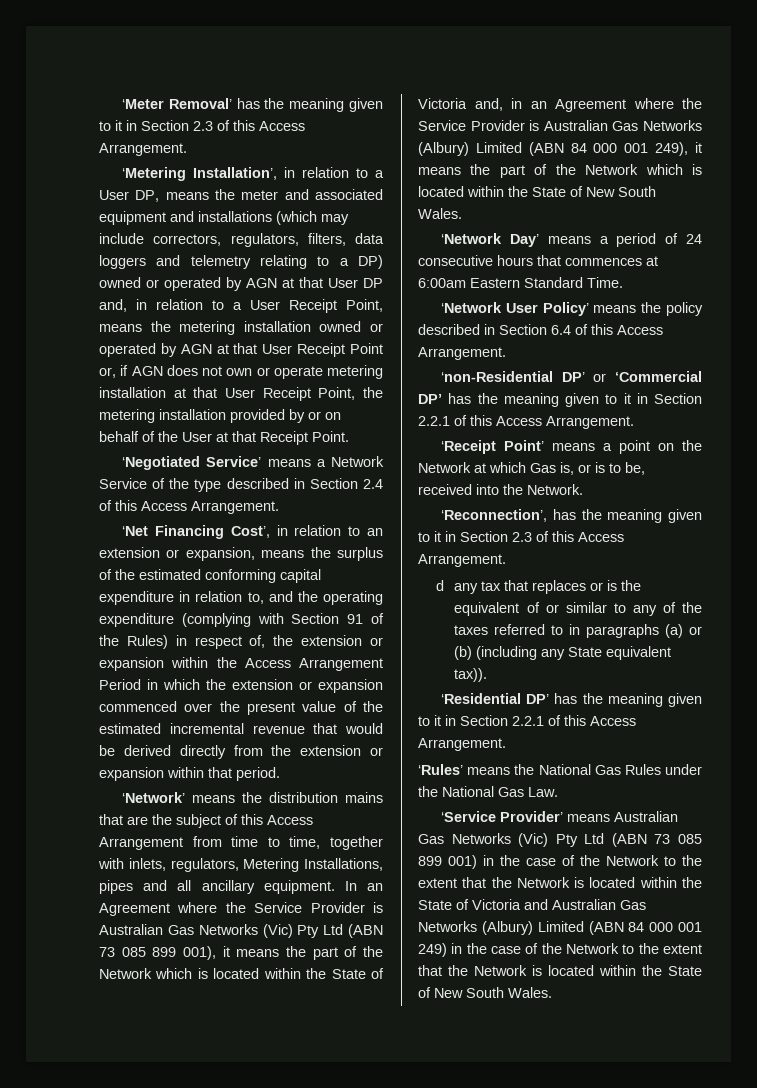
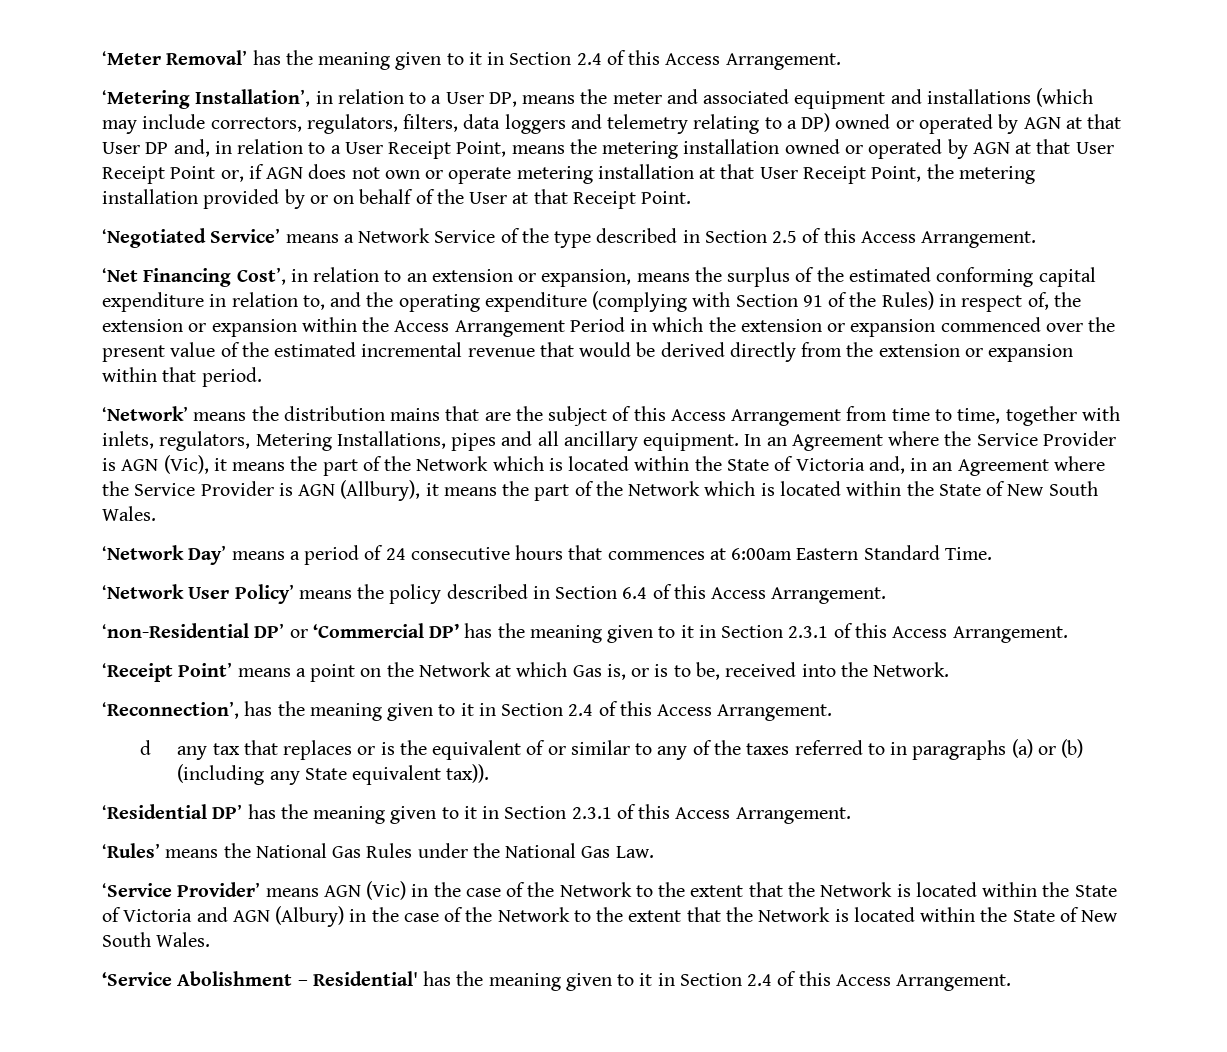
[193,121,213,131] 2.3 -> [576,53,602,65] 2.4
[363,479,383,489] 2.4 -> [772,231,798,243] 2.5
[99,924,383,938] [99,946,216,960] Australian Gas Networks (Vic) Pty Ltd (ABN 73 085 899 001), -> [121,455,209,474] AGN (Vic),
[543,120,702,131] [418,142,689,156] Australian Gas Networks (Albury) Limited (ABN 84 000 001 249), -> [298,480,421,501] AGN (Allbury),
[418,416,450,426] 2.2.1 -> [788,626,829,638] 2.3.1
[512,532,532,542] 2.3 -> [568,704,594,716] 2.4
[512,716,544,726] 2.2.1 -> [571,807,612,819] 2.3.1
[614,811,679,822] [418,833,702,847] [418,855,477,869] Australian Gas Networks (Vic) Pty Ltd (ABN 73 085 899 001) -> [323,881,407,900] AGN (Vic)
[552,899,646,910] [418,921,702,935] [418,943,447,957] Australian Gas Networks (Albury) Limited (ABN 84 000 001 249) -> [232,906,345,927] AGN (Albury)
(552, 992) none -> [102,971,1012,991] // ‘Service Abolishment – Residential' has the meaning given to it in Section 2.4 of this Access Arrangement.

